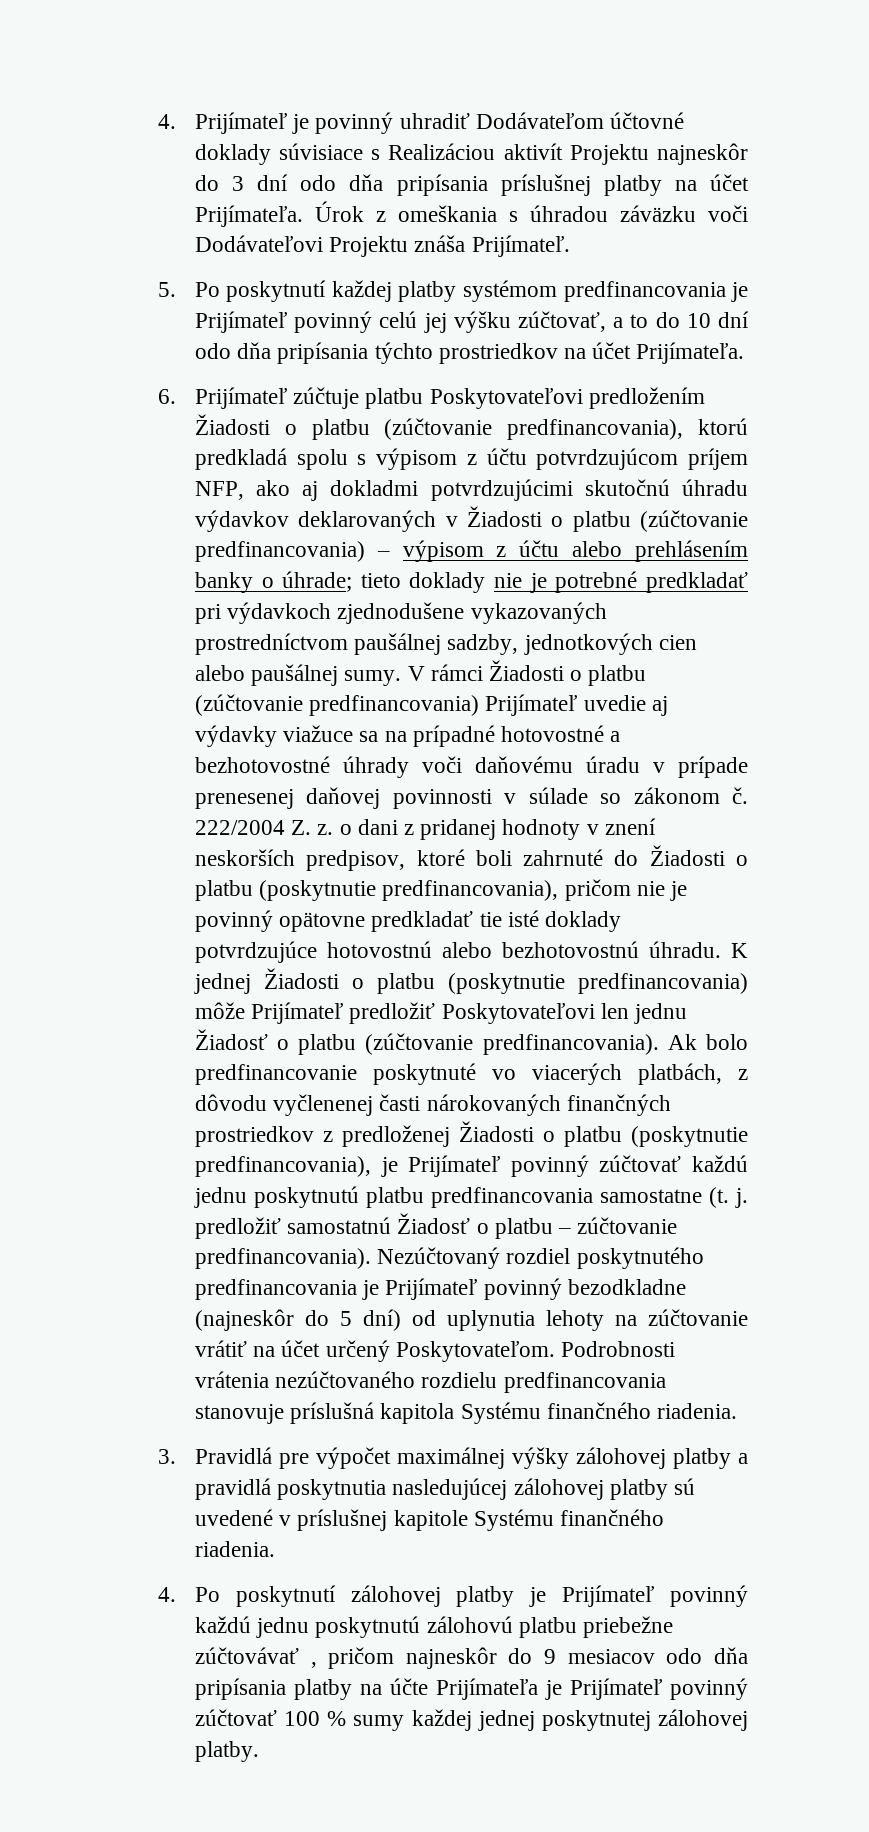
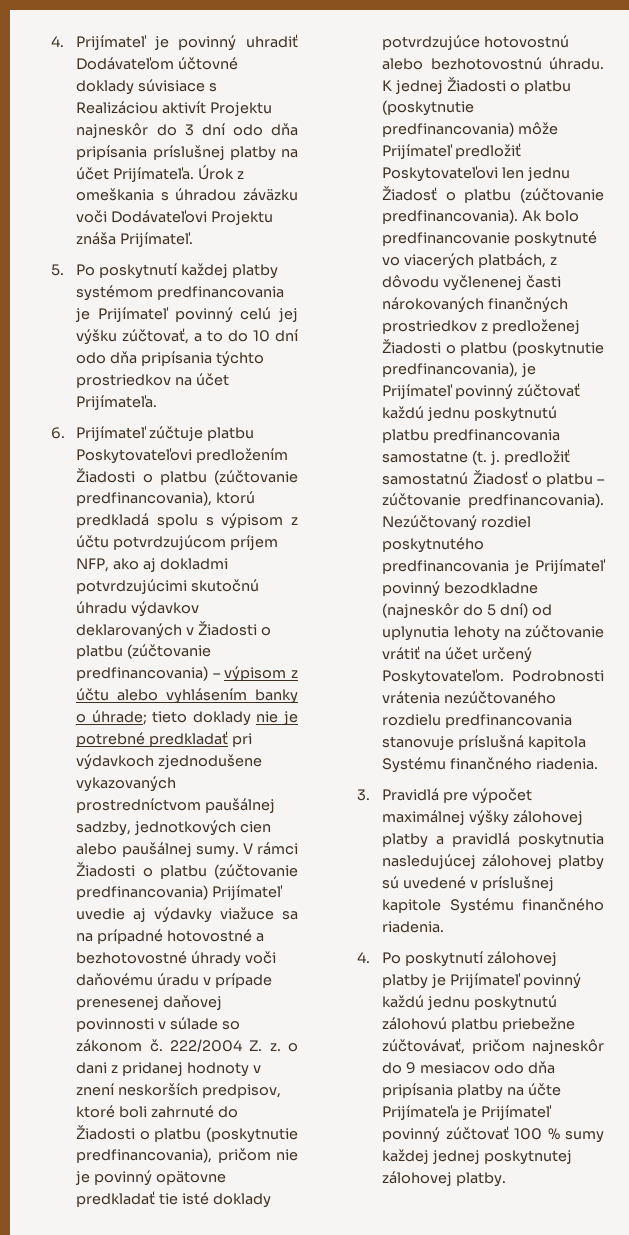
[635,540,749,562] prehlásením -> [166,688,248,704] vyhlásením
[194,1647,317,1668] zúčtovávať , -> [382,1038,466,1054] zúčtovávať,

